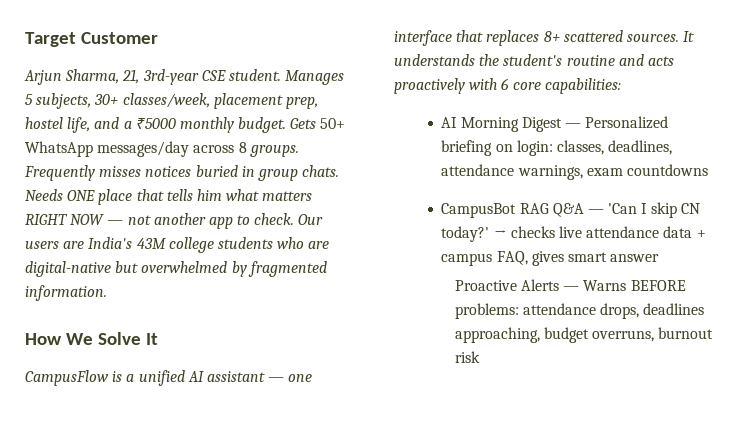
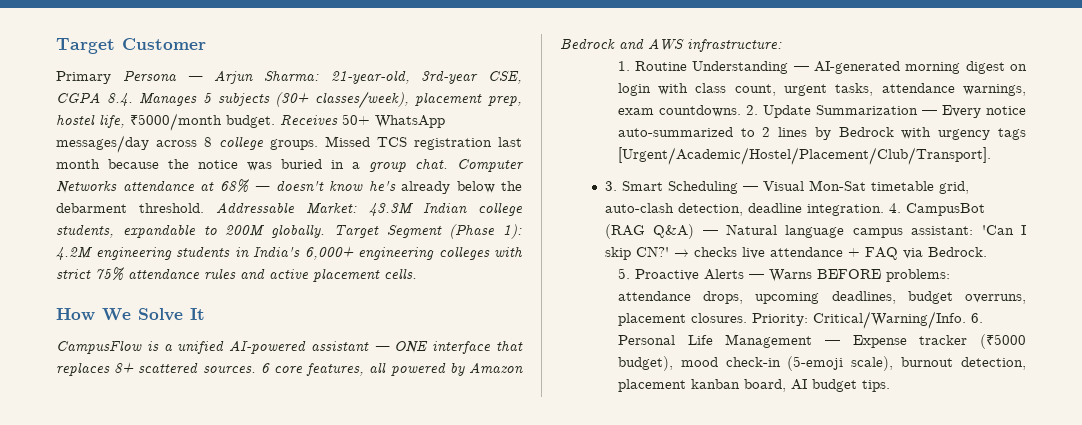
[24,69,345,85] [25,93,318,109] [25,117,317,133] Arjun Sharma, 21, 3rd-year CSE student. Manages 5 subjects, 30+ classes/week, placement prep, hostel life, and a ₹5000 monthly budget. Gets -> [56,70,522,84] [56,91,522,109] [56,113,338,131] Primary Persona — Arjun Sharma: 21-year-old, 3rd-year CSE, CGPA 8.4. Manages 5 subjects (30+ classes/week), placement prep, hostel life, ₹5000/month budget. Receives
[249,145,299,157] [24,165,340,181] [25,189,313,205] [25,213,324,229] [25,237,330,253] [25,261,327,277] [25,285,107,301] groups. Frequently misses notices buried in group chats. Needs ONE place that tells him what matters RIGHT NOW — not another app to check. Our users are India's 43M college students who are digital-native but overwhelmed by fragmented information. -> [219,136,522,150] [56,158,524,172] [56,179,522,194] [56,202,523,216] [56,224,522,239] [56,246,523,260] [56,267,417,282] college groups. Missed TCS registration last month because the notice was buried in a group chat. Computer Networks attendance at 68% — doesn't know he's already below the debarment threshold. Addressable Market: 43.3M Indian college students, expandable to 200M globally. Target Segment (Phase 1): 4.2M engineering students in India's 6,000+ engineering colleges with strict 75% attendance rules and active placement cells.
[187,371,204,382] AI -> [229,340,307,354] AI-powered
[288,374,313,382] one -> [394,341,429,353] ONE
[683,31,695,42] [394,54,674,66] [394,78,621,94] [441,116,669,132] [441,140,673,156] [441,164,709,180] [441,203,605,218] It understands the student's routine and acts proactively with 6 core capabilities: // AI Morning Digest — Personalized briefing on login: classes, deadlines, attendance warnings, exam countdowns // CampusBot RAG Q&A — -> [260,362,523,376] [560,38,782,52] [617,61,1027,74] [617,83,1026,96] [617,105,1026,118] [617,127,1026,140] [617,147,991,165] [604,180,969,194] [604,203,985,216] [604,224,974,239] 6 core features, all powered by Amazon Bedrock and AWS infrastructure: // 1. Routine Understanding — AI-generated morning digest on login with class count, urgent tasks, attendance warnings, exam countdowns. 2. Update Summarization — Every notice auto-summarized to 2 lines by Bedrock with urgency tags [Urgent/Academic/Hostel/Placement/Club/Transport]. // 3. Smart Scheduling — Visual Mon-Sat timetable grid, auto-clash detection, deadline integration. 4. CampusBot (RAG Q&A) — Natural language campus assistant:
[680,203,700,214] [441,226,490,242] CN today?' -> [635,246,669,257] CN?'
[663,226,706,238] [441,251,660,266] data + campus FAQ, gives smart answer // -> [847,247,987,260] [617,268,630,279] + FAQ via Bedrock. // 5.
[643,303,705,315] [454,327,714,343] [454,351,480,363] deadlines approaching, budget overruns, burnout risk -> [755,291,1026,304] [617,311,983,329] [617,334,1026,349] [617,356,1026,371] [617,379,890,392] upcoming deadlines, budget overruns, placement closures. Priority: Critical/Warning/Info. 6. Personal Life Management — Expense tracker (₹5000 budget), mood check-in (5-emoji scale), burnout detection, placement kanban board, AI budget tips.

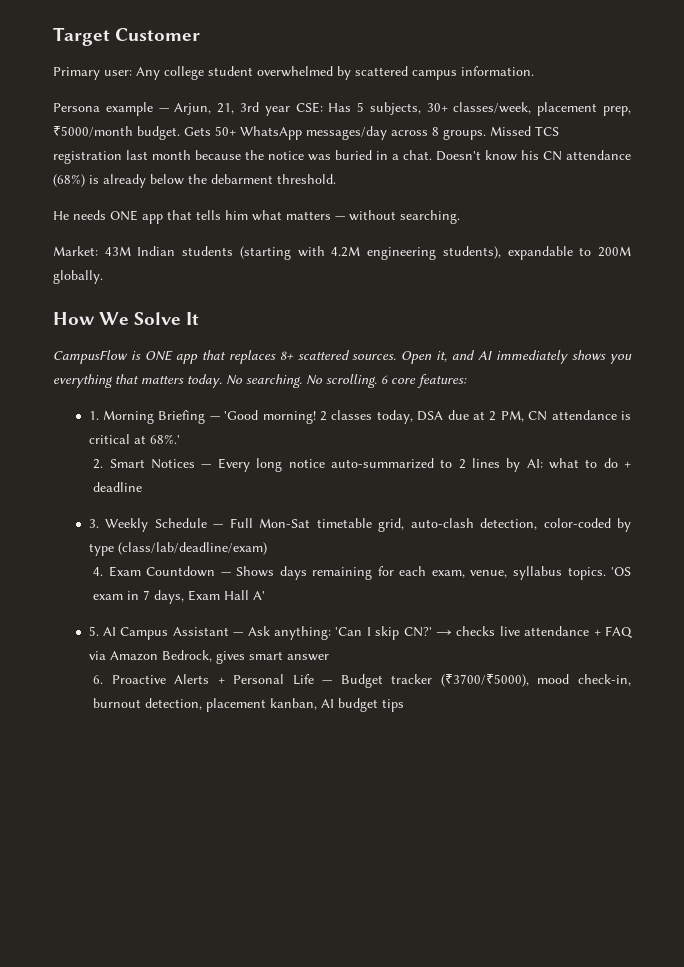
[122,70,522,84] [56,91,522,109] [56,114,125,128] Persona — Arjun Sharma: 21-year-old, 3rd-year CSE, CGPA 8.4. Manages 5 subjects (30+ classes/week), placement prep, hostel life, -> [104,66,534,80] [53,102,631,116] user: Any college student overwhelmed by scattered campus information. // Persona example — Arjun, 21, 3rd year CSE: Has 5 subjects, 30+ classes/week, placement prep,
[280,115,338,125] Receives -> [184,127,211,136] Gets
[219,136,264,150] college -> (439, 131) none
[369,158,524,172] [56,179,396,193] group chat. Computer Networks attendance at 68% — doesn't know he's -> [403,150,631,161] [53,174,99,187] chat. Doesn't know his CN attendance (68%) is
[216,202,523,216] [56,224,522,239] [56,246,523,260] [56,267,417,282] Addressable Market: 43.3M Indian college students, expandable to 200M globally. Target Segment (Phase 1): 4.2M engineering students in India's 6,000+ engineering colleges with strict 75% attendance rules and active placement cells. -> [53,210,460,224] [53,246,632,260] [53,270,103,284] // He needs ONE app that tells him what matters — without searching. // Market: 43M Indian students (starting with 4.2M engineering students), expandable to 200M globally.
[163,340,492,354] a unified AI-powered assistant — ONE interface -> [144,350,198,364] ONE app
[260,362,523,376] [560,38,782,52] [617,61,1027,74] [617,83,1026,96] [617,105,918,118] 6 core features, all powered by Amazon Bedrock and AWS infrastructure: // 1. Routine Understanding — AI-generated morning digest on login with class count, urgent tasks, attendance warnings, exam countdowns. 2. Update Summarization -> [401,350,632,364] [53,374,467,388] [88,410,631,424] [88,434,180,444] [93,459,196,469] Open it, and AI immediately shows you everything that matters today. No searching. No scrolling. 6 core features: // 1. Morning Briefing — 'Good morning! 2 classes today, DSA due at 2 PM, CN attendance is critical at 68%.' // 2. Smart Notices
(981, 111) none -> [256,458,283,472] long
[838,127,1026,140] [617,147,991,165] [604,181,804,194] Bedrock with urgency tags [Urgent/Academic/Hostel/Placement/Club/Transport]. // 3. Smart Scheduling — Visual -> [526,458,632,469] [93,482,143,492] [88,518,253,532] AI: what to do + deadline // 3. Weekly Schedule — Full
[747,203,985,216] [604,224,974,239] deadline integration. 4. CampusBot (RAG Q&A) — Natural language campus assistant: -> [543,518,632,532] [88,542,267,556] [93,566,632,580] [93,590,266,604] [88,626,332,640] color-coded by type (class/lab/deadline/exam) // 4. Exam Countdown — Shows days remaining for each exam, venue, syllabus topics. 'OS exam in 7 days, Exam Hall A' // 5. AI Campus Assistant — Ask anything:
[927,247,987,257] [617,268,950,282] [617,291,1026,304] [617,311,983,329] [617,334,1026,349] [617,356,894,371] Bedrock. // 5. Proactive Alerts — Warns BEFORE problems: attendance drops, upcoming deadlines, budget overruns, placement closures. Priority: Critical/Warning/Info. 6. Personal Life Management — Expense tracker (₹5000 budget), mood check-in (5-emoji scale), -> [109,650,329,664] [93,674,631,688] Amazon Bedrock, gives smart answer // 6. Proactive Alerts + Personal Life — Budget tracker (₹3700/₹5000), mood check-in,
[690,379,786,392] kanban board, -> [270,698,318,710] kanban,
[861,380,890,392] tips. -> [382,699,405,712] tips

